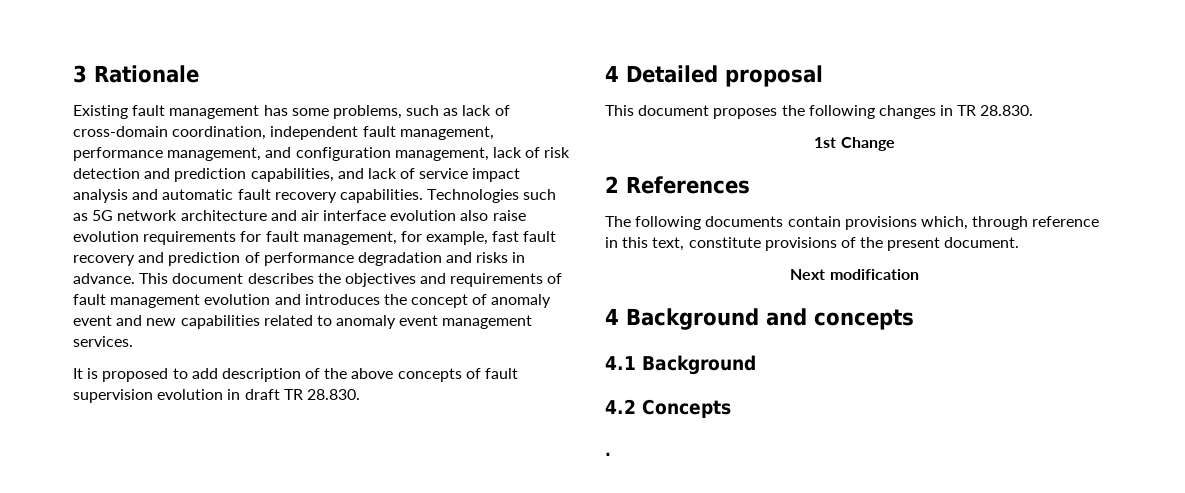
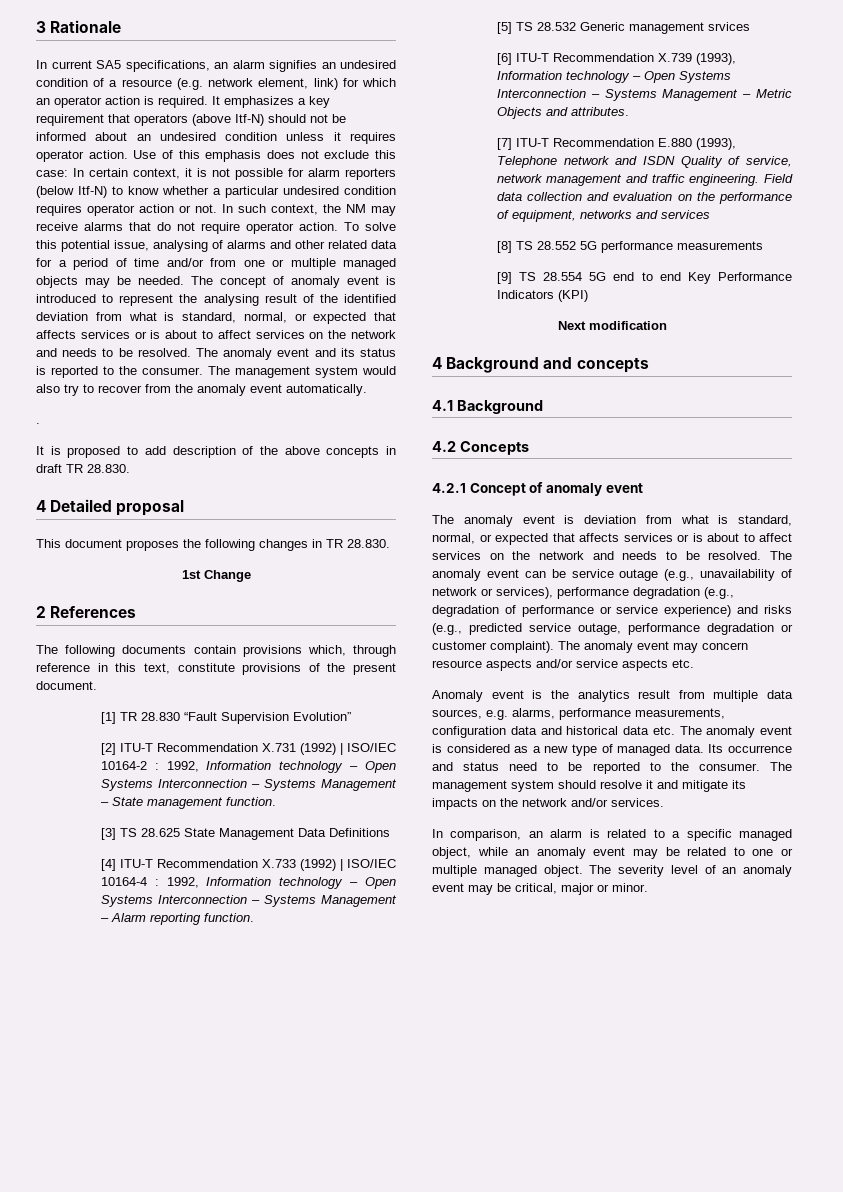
[73,105,510,119] [73,126,494,140] [73,147,571,161] [73,168,521,182] [73,189,557,203] [73,210,526,221] [73,231,557,245] [73,252,526,266] [73,273,563,287] [73,294,552,308] [73,315,533,329] [73,336,133,347] Existing fault management has some problems, such as lack of cross-domain coordination, independent fault management, performance management, and configuration management, lack of risk detection and prediction capabilities, and lack of service impact analysis and automatic fault recovery capabilities. Technologies such as 5G network architecture and air interface evolution also raise evolution requirements for fault management, for example, fast fault recovery and prediction of performance degradation and risks in advance. This document describes the objectives and requirements of fault management evolution and introduces the concept of anomaly event and new capabilities related to anomaly event management services. -> [36,60,396,72] [36,78,397,90] [36,96,330,108] [36,114,346,126] [36,132,396,144] [36,150,397,162] [36,168,396,180] [36,186,396,198] [36,204,396,216] [36,222,396,234] [36,240,397,252] [36,258,396,270] [36,276,396,288] [36,294,396,306] [36,312,396,324] [36,330,397,339] [36,348,396,360] [36,366,396,378] [36,384,367,396] [36,423,40,424] In current SA5 specifications, an alarm signifies an undesired condition of a resource (e.g. network element, link) for which an operator action is required. It emphasizes a key requirement that operators (above Itf-N) should not be informed about an undesired condition unless it requires operator action. Use of this emphasis does not exclude this case: In certain context, it is not possible for alarm reporters (below Itf-N) to know whether a particular undesired condition requires operator action or not. In such context, the NM may receive alarms that do not require operator action. To solve this potential issue, analysing of alarms and other related data for a period of time and/or from one or multiple managed objects may be needed. The concept of anomaly event is introduced to represent the analysing result of the identified deviation from what is standard, normal, or expected that affects services or is about to affect services on the network and needs to be resolved. The anomaly event and its status is reported to the consumer. The management system would also try to recover from the anomaly event automatically. // .
[465,368,519,379] [73,389,224,403] of fault supervision evolution -> (380, 452) none
(1020, 242) none -> [100,712,351,724] [100,743,396,755] [100,761,397,773] [100,779,398,791] [99,797,276,809] [100,828,390,840] [100,859,396,871] [100,877,397,889] [100,895,398,907] [99,913,254,925] [496,22,750,34] [496,53,736,65] [496,71,731,83] [496,89,792,101] [496,107,629,119] [496,138,736,150] [496,156,792,168] [496,174,793,186] [496,192,792,204] [496,210,710,222] [496,241,763,253] [496,272,792,284] [496,290,588,302] // [1] TR 28.830 “Fault Supervision Evolution” // [2] ITU-T Recommendation X.731 (1992) | ISO/IEC 10164-2 : 1992, Information technology – Open Systems Interconnection – Systems Management – State management function. // [3] TS 28.625 State Management Data Definitions // [4] ITU-T Recommendation X.733 (1992) | ISO/IEC 10164-4 : 1992, Information technology – Open Systems Interconnection – Systems Management – Alarm reporting function. // [5] TS 28.532 Generic management srvices // [6] ITU-T Recommendation X.739 (1993), Information technology – Open Systems Interconnection – Systems Management – Metric Objects and attributes. // [7] ITU-T Recommendation E.880 (1993), Telephone network and ISDN Quality of service, network management and traffic engineering. Field data collection and evaluation on the performance of equipment, networks and services // [8] TS 28.552 5G performance measurements // [9] TS 28.554 5G end to end Key Performance Indicators (KPI)
[605,452,611,456] . -> [432,482,643,496] [432,515,792,527] [432,533,792,545] [432,551,792,560] [432,569,792,581] [432,587,734,599] [432,605,792,617] [432,623,793,635] [432,641,748,653] [432,659,694,671] [432,690,793,702] [432,708,725,720] [432,726,792,738] [432,744,792,756] [432,762,792,774] [432,780,746,792] [432,798,664,810] [432,829,792,841] [432,847,793,859] [432,865,792,877] [432,883,648,895] 4.2.1 Concept of anomaly event // The anomaly event is deviation from what is standard, normal, or expected that affects services or is about to affect services on the network and needs to be resolved. The anomaly event can be service outage (e.g., unavailability of network or services), performance degradation (e.g., degradation of performance or service experience) and risks (e.g., predicted service outage, performance degradation or customer complaint). The anomaly event may concern resource aspects and/or service aspects etc. // Anomaly event is the analytics result from multiple data sources, e.g. alarms, performance measurements, configuration data and historical data etc. The anomaly event is considered as a new type of managed data. Its occurrence and status need to be reported to the consumer. The management system should resolve it and mitigate its impacts on the network and/or services. // In comparison, an alarm is related to a specific managed object, while an anomaly event may be related to one or multiple managed object. The severity level of an anomaly event may be critical, major or minor.

